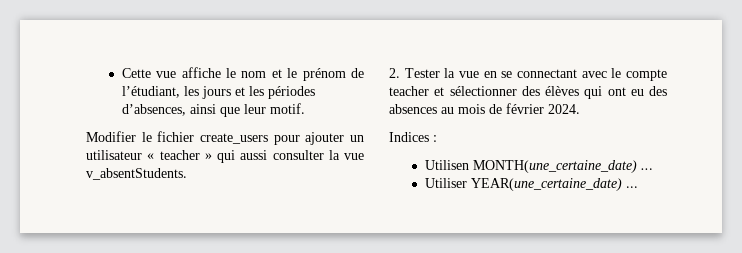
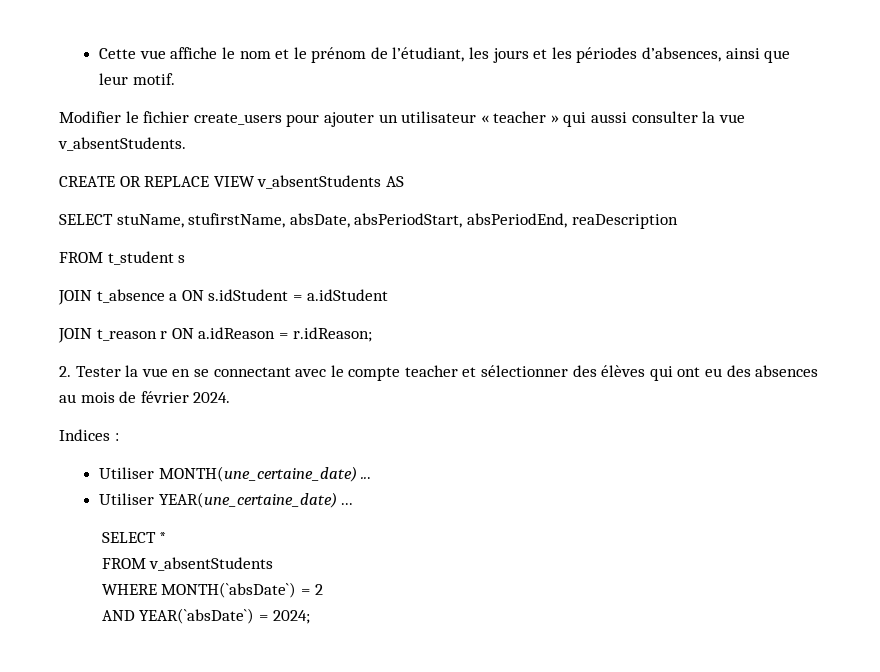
(187, 174) none -> [59,175,404,189] [59,213,678,229] [59,251,186,265] [58,289,388,305] [58,327,372,343] // CREATE OR REPLACE VIEW v_absentStudents AS // SELECT stuName, stufirstName, absDate, absPeriodStart, absPeriodEnd, reaDescription // FROM t_student s // JOIN t_absence a ON s.idStudent = a.idStudent // JOIN t_reason r ON a.idReason = r.idReason;
[424,160,469,170] Utilisen -> [99,467,155,479] Utiliser
(638, 187) none -> [101,532,167,543] [101,557,274,571] [101,582,323,598] [101,608,310,624] // SELECT * // FROM v_absentStudents // WHERE MONTH(`absDate`) = 2 // AND YEAR(`absDate`) = 2024;

